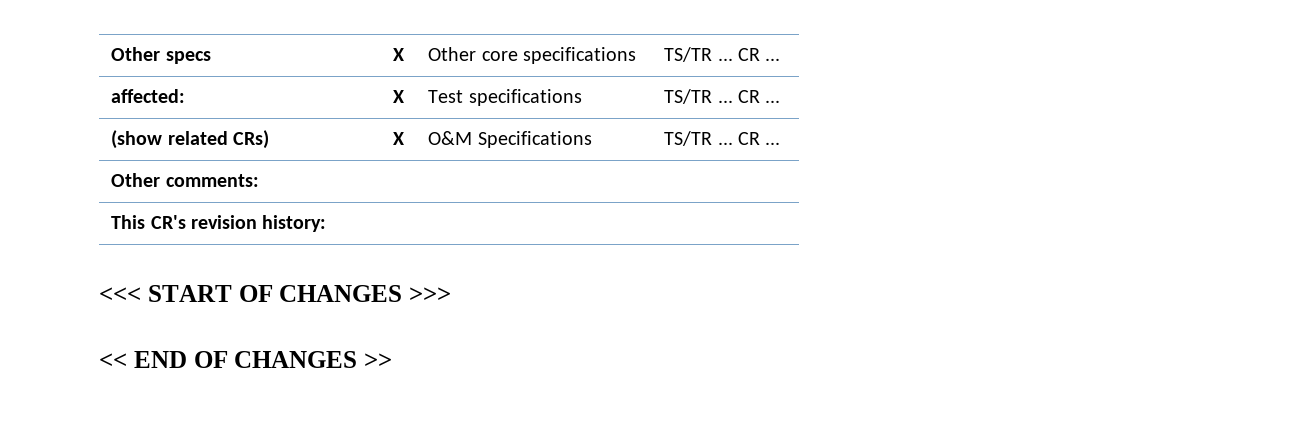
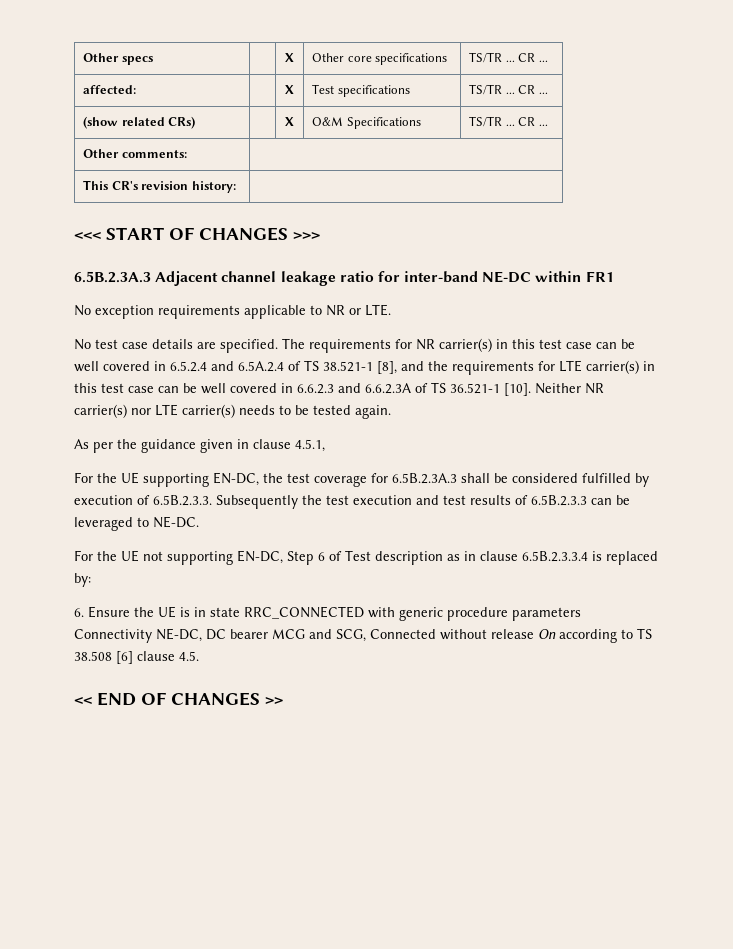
(451, 294) none -> [74,271,614,286] [74,304,391,319] [74,338,635,353] [74,360,655,375] [74,382,604,396] [74,404,391,419] [74,439,325,453] [74,472,649,487] [74,495,630,509] [74,516,199,531] [74,550,658,565] [74,573,91,587] [74,606,581,621] [74,628,652,643] [74,651,199,664] // 6.5B.2.3A.3 Adjacent channel leakage ratio for inter-band NE-DC within FR1 // No exception requirements applicable to NR or LTE. // No test case details are specified. The requirements for NR carrier(s) in this test case can be well covered in 6.5.2.4 and 6.5A.2.4 of TS 38.521-1 [8], and the requirements for LTE carrier(s) in this test case can be well covered in 6.6.2.3 and 6.6.2.3A of TS 36.521-1 [10]. Neither NR carrier(s) nor LTE carrier(s) needs to be tested again. // As per the guidance given in clause 4.5.1, // For the UE supporting EN-DC, the test coverage for 6.5B.2.3A.3 shall be considered fulfilled by execution of 6.5B.2.3.3. Subsequently the test execution and test results of 6.5B.2.3.3 can be leveraged to NE-DC. // For the UE not supporting EN-DC, Step 6 of Test description as in clause 6.5B.2.3.3.4 is replaced by: // 6. Ensure the UE is in state RRC_CONNECTED with generic procedure parameters Connectivity NE-DC, DC bearer MCG and SCG, Connected without release On according to TS 38.508 [6] clause 4.5.

